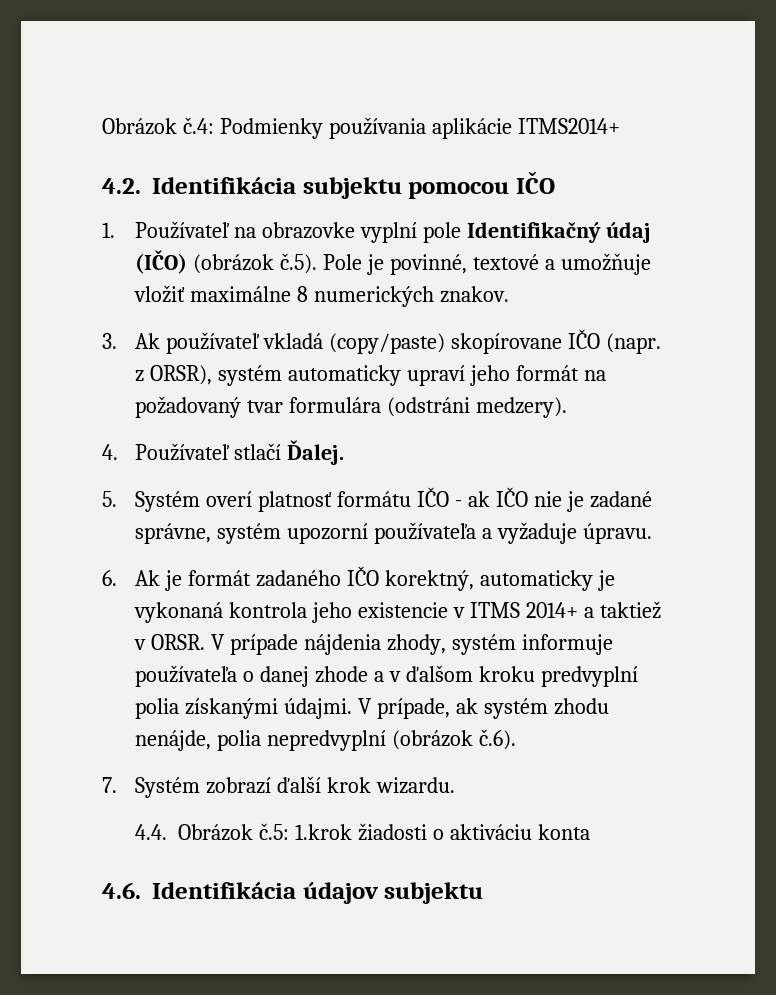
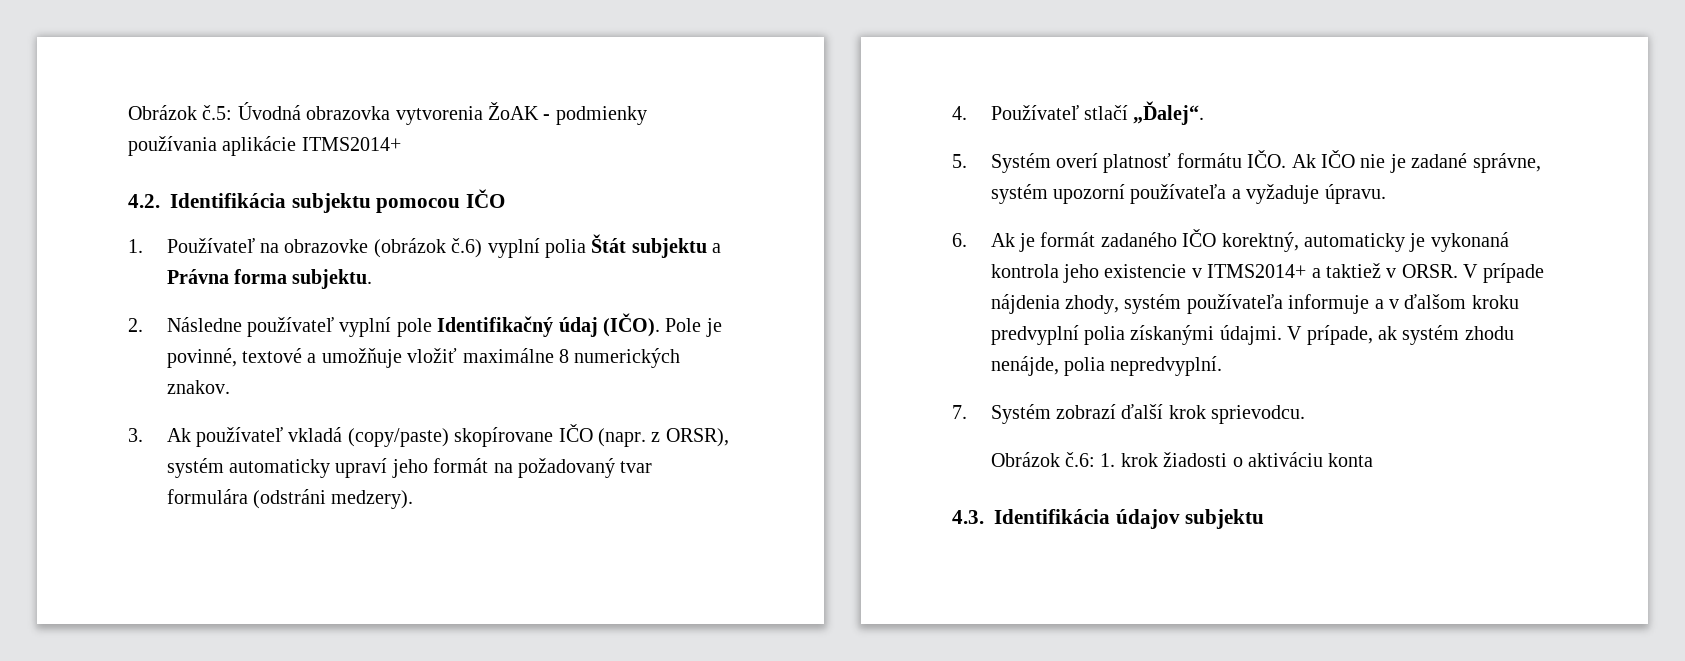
[102,117,323,139] Obrázok č.4: Podmienky -> [128,102,647,125] Obrázok č.5: Úvodná obrazovka vytvorenia ŽoAK - podmienky
(356, 230) none -> [373,234,722,258] [166,269,373,289] [128,317,334,337] (obrázok č.6) vyplní polia Štát subjektu a Právna forma subjektu. // 2. Následne používateľ
[135,250,318,274] (IČO) (obrázok č.5). -> [602,313,660,337] (IČO).
[287,440,345,465] Ďalej. -> [1133,101,1205,125] „Ďalej“.
[416,487,490,507] IČO - ak -> [1247,150,1316,168] IČO. Ak
[469,602,578,618] ITMS 2014+ -> [1207,264,1307,278] ITMS2014+
[521,634,613,655] [135,665,369,687] informuje používateľa o danej zhode -> [1186,294,1370,314] používateľa informuje
[267,729,516,751] nepredvyplní (obrázok č.6). -> [1110,356,1223,376] nepredvyplní.
[375,777,455,794] [135,823,353,841] wizardu. // 4.4. Obrázok č.5: 1.krok -> [1211,405,1306,424] [990,452,1158,467] sprievodcu. // Obrázok č.6: 1. krok
[102,882,141,899] 4.6. -> [952,510,984,524] 4.3.

